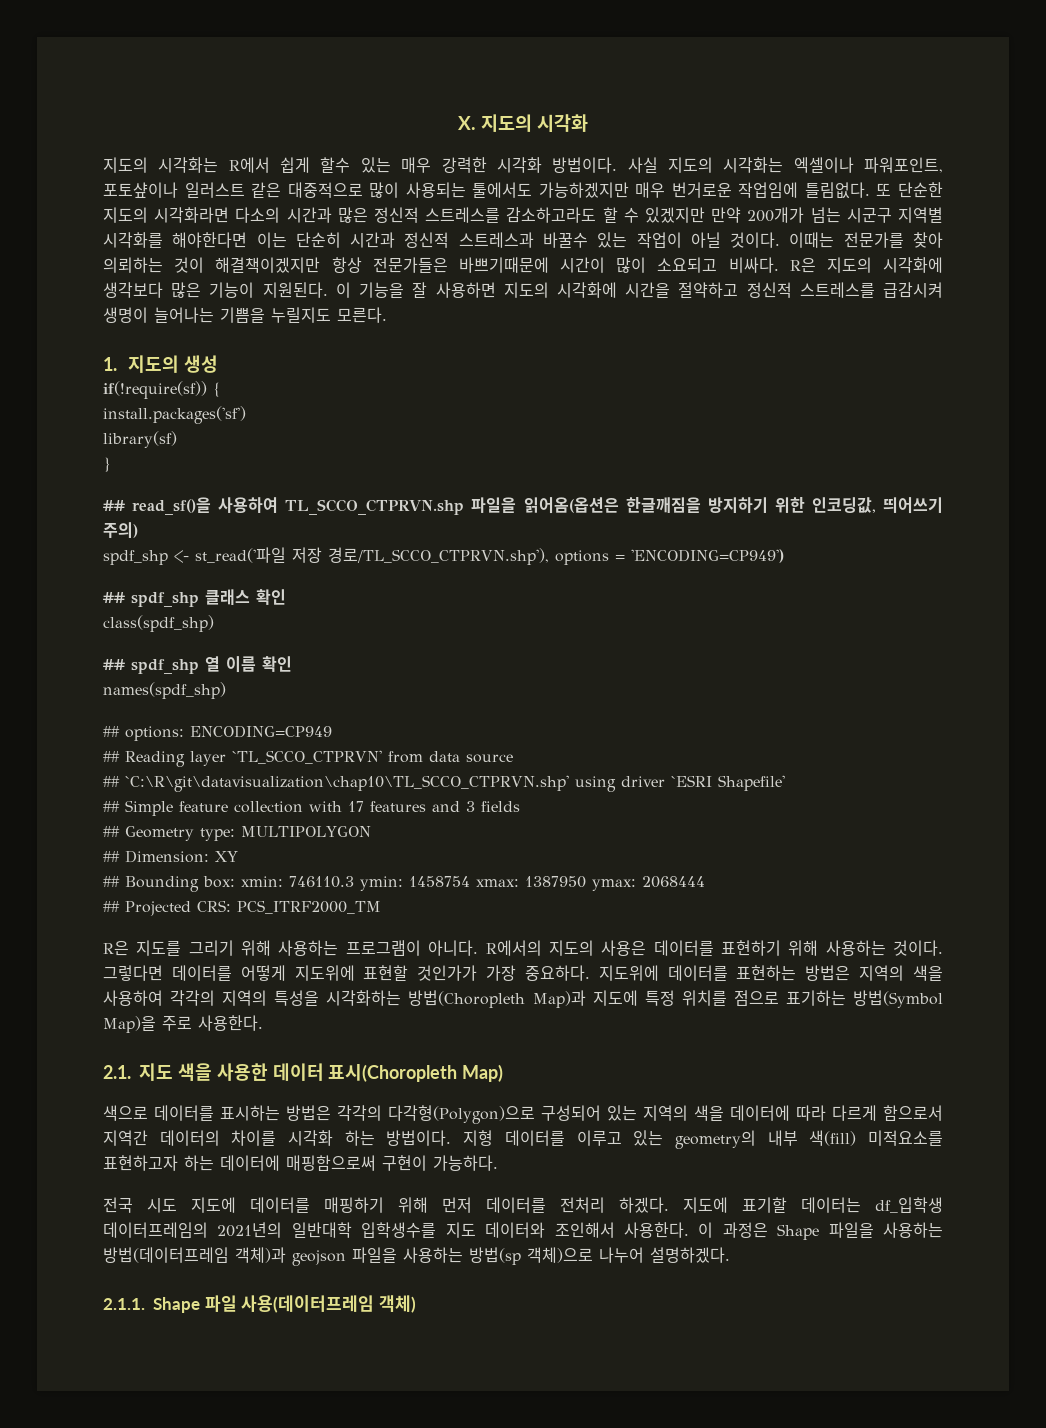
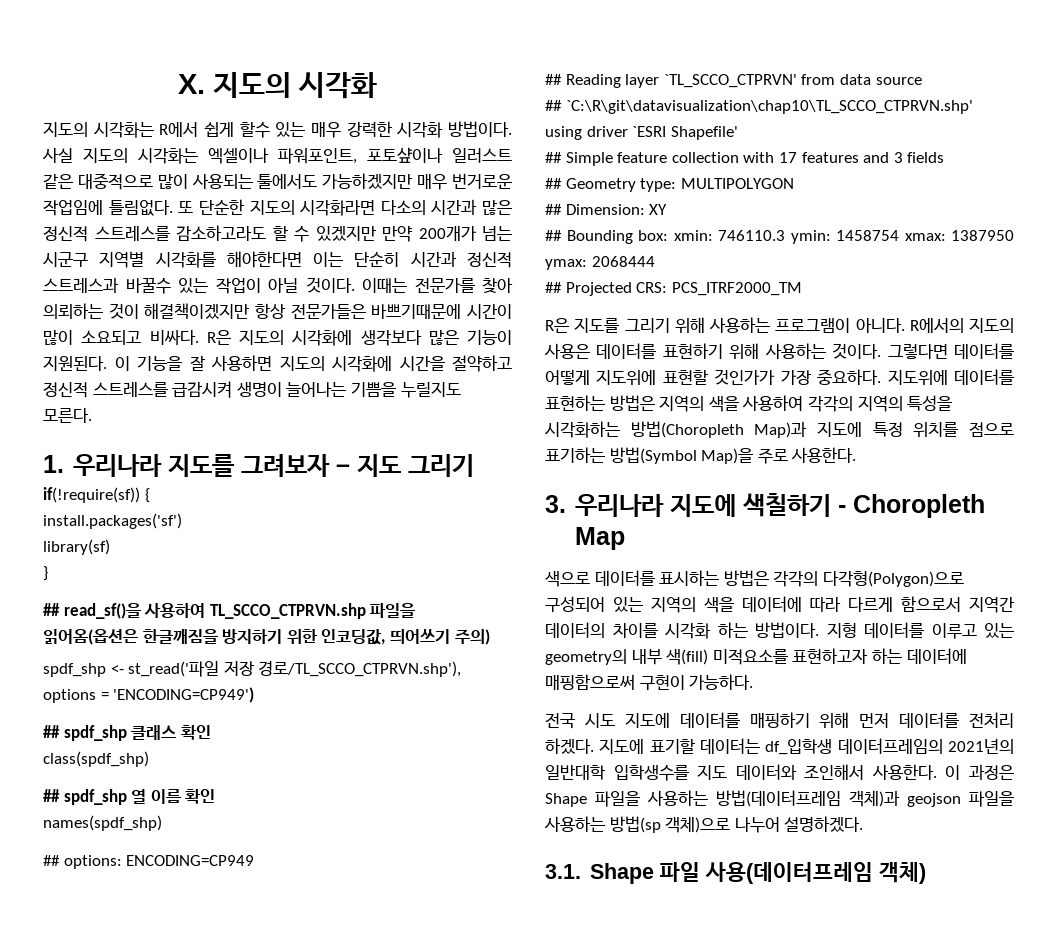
[128,355,219,373] 지도의 생성 -> [72,454,474,477] 우리나라 지도를 그려보자 – 지도 그리기
[103,1063,504,1082] 2.1. 지도 색을 사용한 데이터 표시(Choropleth Map) -> [545,493,985,518] [574,527,625,550] 3. 우리나라 지도에 색칠하기 - Choropleth Map
[103,1298,145,1310] 2.1.1. -> [545,864,581,879] 3.1.

